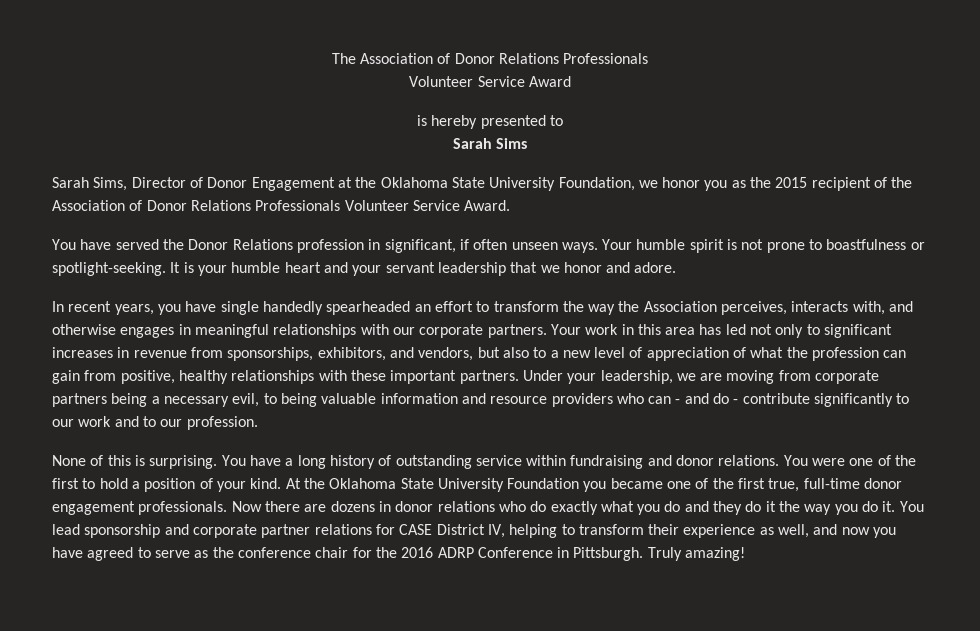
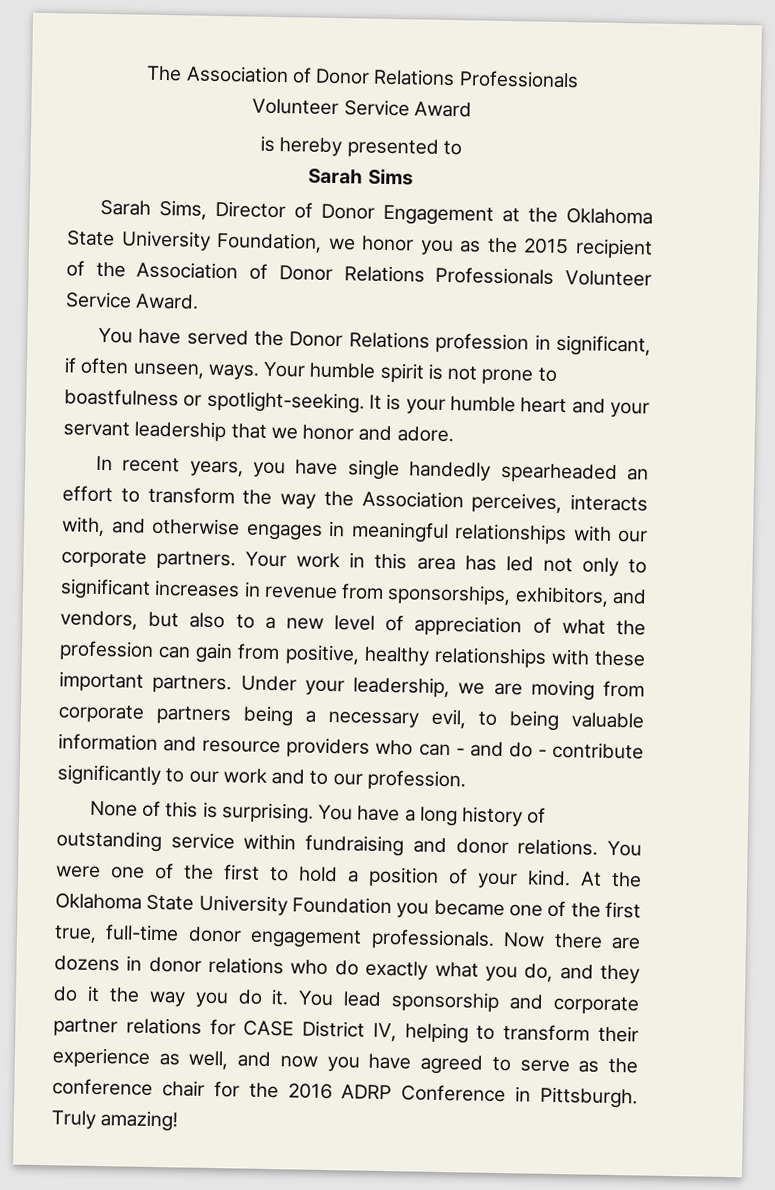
[511,242,558,250] unseen -> [132,362,205,379] unseen,
[664,501,681,512] do -> [524,963,554,982] do,

